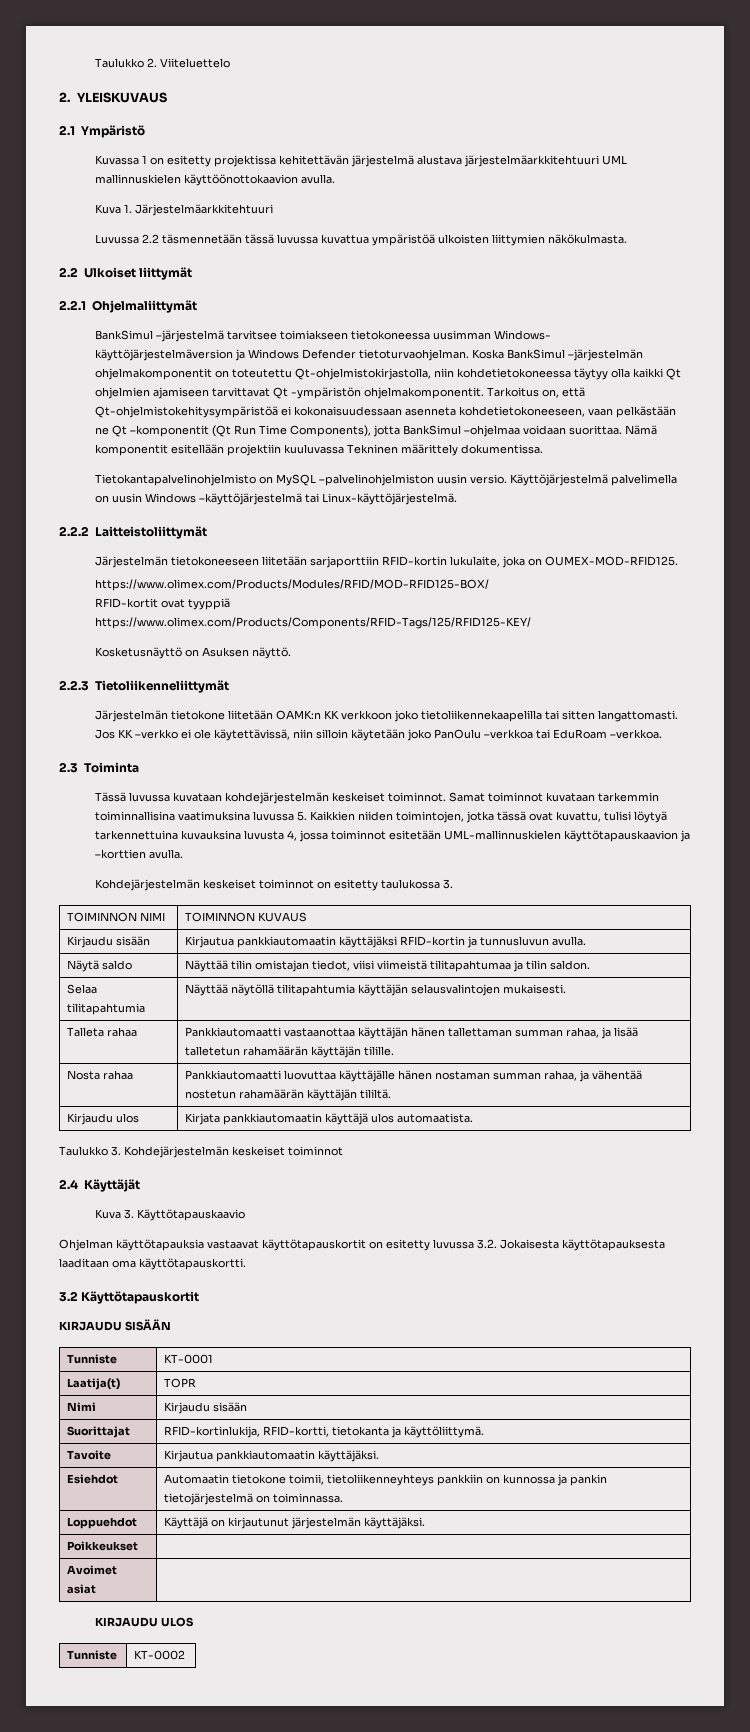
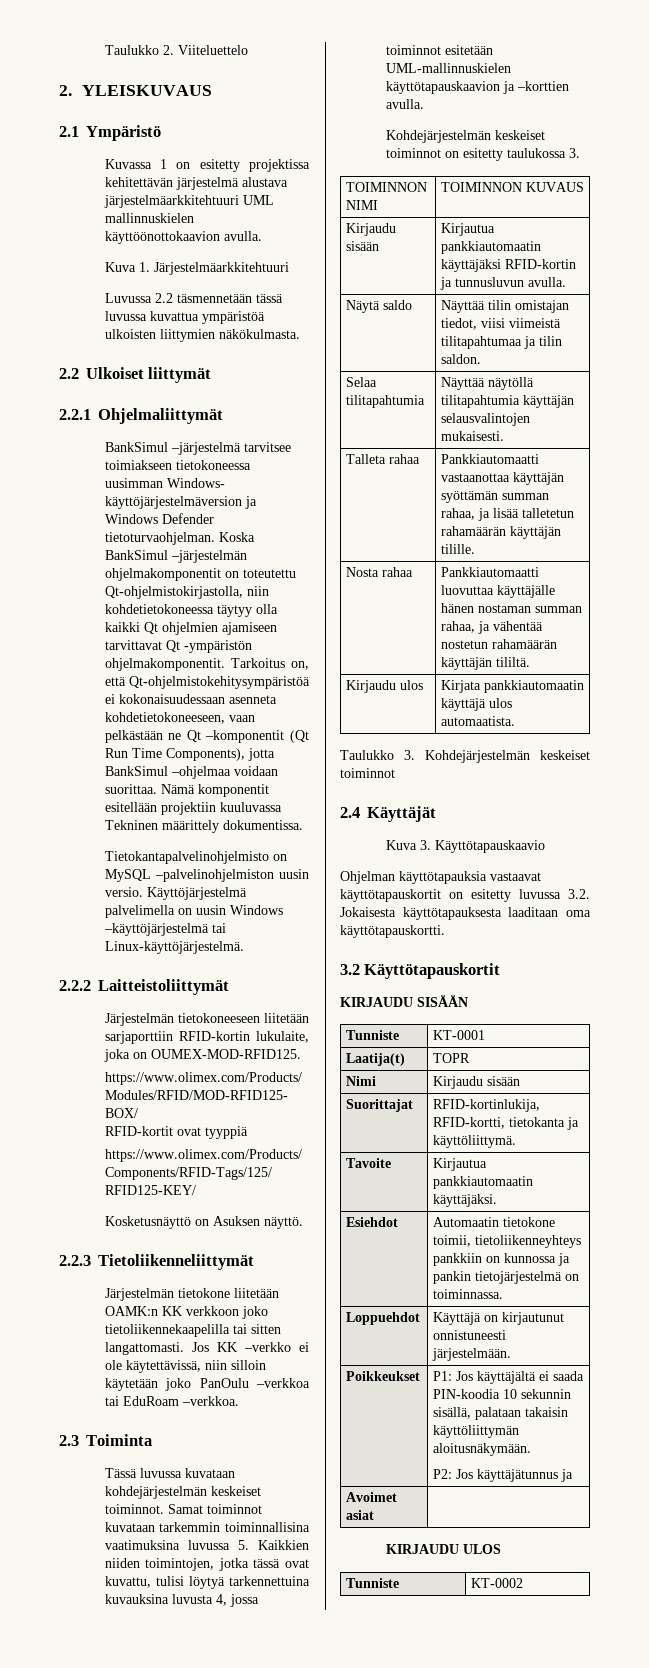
[411,1027,513,1037] hänen tallettaman -> [440,491,498,503] syöttämän
[291,1517,426,1529] järjestelmän käyttäjäksi. -> [432,1330,506,1340] [431,1348,511,1361] onnistuneesti järjestelmään.
(139, 1546) none -> [432,1371,584,1384] [432,1389,571,1399] [432,1407,568,1420] [432,1425,519,1438] [432,1443,531,1456] [432,1469,573,1482] P1: Jos käyttäjältä ei saada PIN-koodia 10 sekunnin sisällä, palataan takaisin käyttöliittymän aloitusnäkymään. // P2: Jos käyttäjätunnus ja

